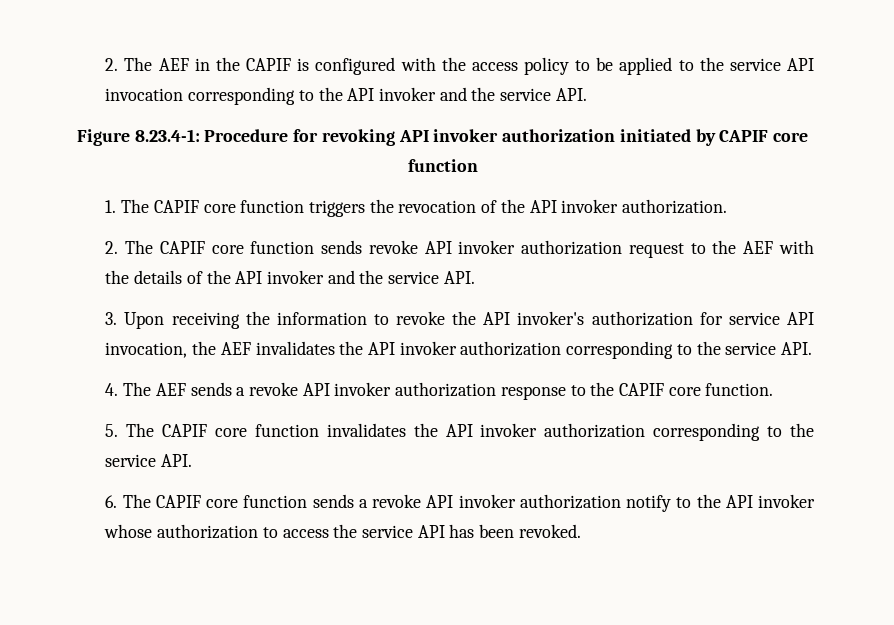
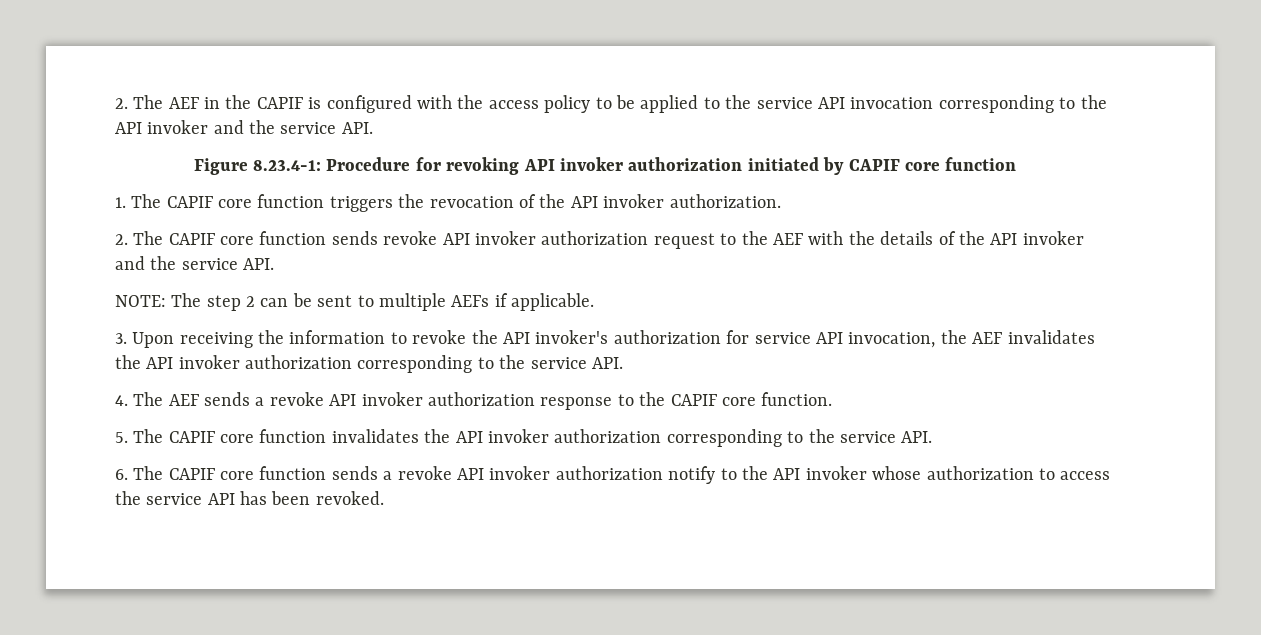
(475, 277) none -> [114,293,595,311] // NOTE: The step 2 can be sent to multiple AEFs if applicable.

